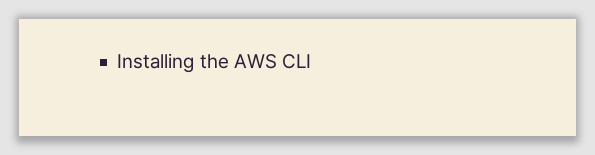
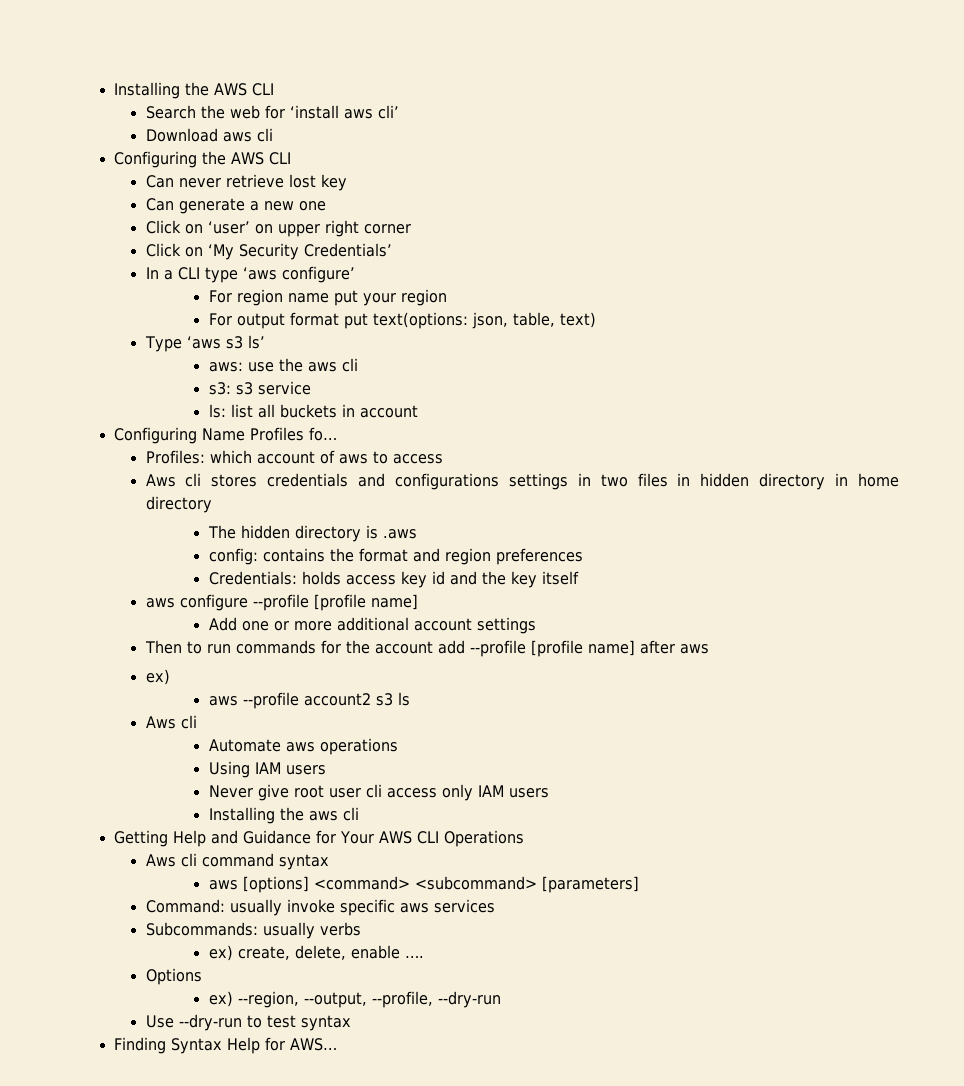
(312, 61) none -> [145,105,399,119] [145,128,273,142] [114,151,292,168] [145,174,347,191] [145,198,326,214] [145,220,411,237] [145,243,392,260] [145,266,355,283] [208,289,447,306] [208,312,596,329] [144,335,265,352] [208,358,358,372] [208,381,311,395] [208,404,418,418] [114,427,338,444] [145,450,443,464] [145,473,900,490] [145,496,212,513] [207,525,417,542] [208,548,583,565] [208,571,579,588] [145,594,418,611] [208,617,536,634] [144,640,709,657] [145,669,170,685] [208,692,410,709] [145,715,197,729] [208,738,398,755] [208,761,326,778] [208,784,549,801] [208,807,359,824] [114,830,525,847] [145,853,329,870] [208,876,639,893] [145,899,495,916] [145,922,361,939] [208,945,424,961] [145,968,202,985] [208,991,501,1008] [145,1014,351,1031] [114,1037,338,1054] // Search the web for ‘install aws cli’ // Download aws cli // Configuring the AWS CLI // Can never retrieve lost key // Can generate a new one // Click on ‘user’ on upper right corner // Click on ‘My Security Credentials’ // In a CLI type ‘aws configure’ // For region name put your region // For output format put text(options: json, table, text) // Type ‘aws s3 ls’ // aws: use the aws cli // s3: s3 service // ls: list all buckets in account // Configuring Name Profiles fo… // Profiles: which account of aws to access // Aws cli stores credentials and configurations settings in two files in hidden directory in home directory // The hidden directory is .aws // config: contains the format and region preferences // Credentials: holds access key id and the key itself // aws configure --profile [profile name] // Add one or more additional account settings // Then to run commands for the account add --profile [profile name] after aws // ex) // aws --profile account2 s3 ls // Aws cli // Automate aws operations // Using IAM users // Never give root user cli access only IAM users // Installing the aws cli // Getting Help and Guidance for Your AWS CLI Operations // Aws cli command syntax // aws [options] <command> <subcommand> [parameters] // Command: usually invoke specific aws services // Subcommands: usually verbs // ex) create, delete, enable …. // Options // ex) --region, --output, --profile, --dry-run // Use --dry-run to test syntax // Finding Syntax Help for AWS…

